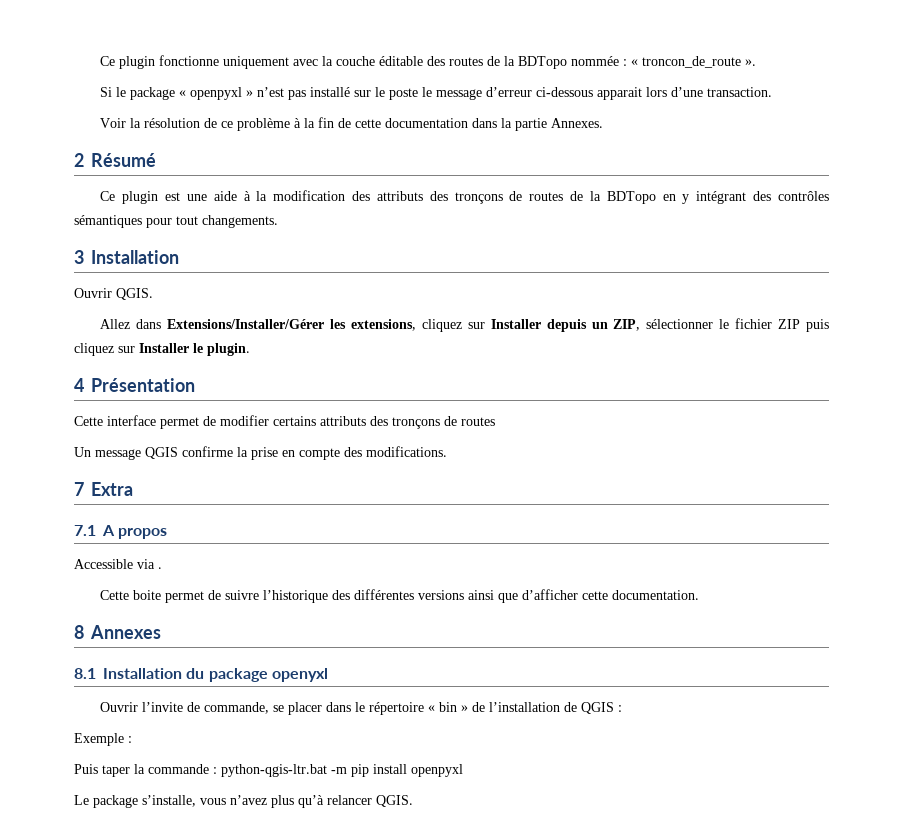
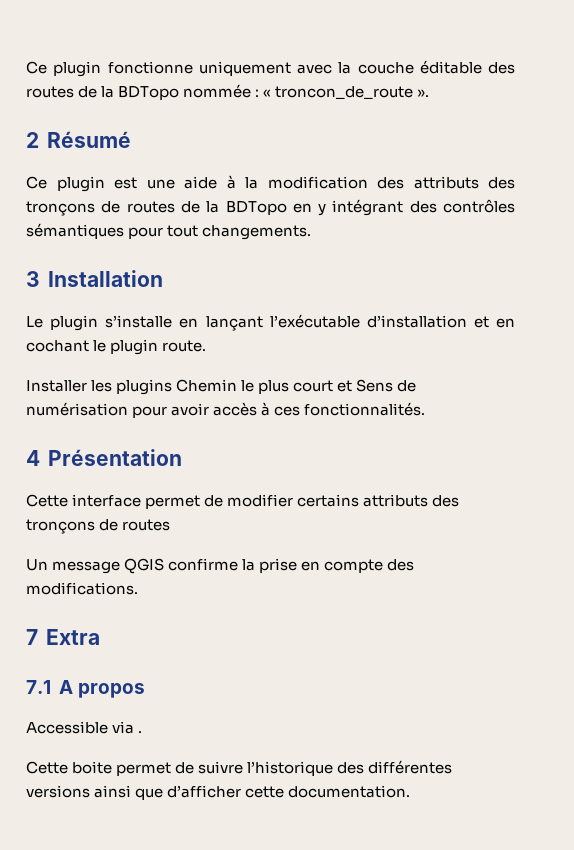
[100,87,773,100] [100,117,604,131] // Si le package « openpyxl » n’est pas installé sur le poste le message d’erreur ci-dessous apparait lors d’une transaction. // Voir la résolution de ce problème à la fin de cette documentation dans la partie Annexes. -> (430, 93) none
[74,288,153,300] [100,318,829,332] [74,343,250,356] Ouvrir QGIS. // Allez dans Extensions/Installer/Gérer les extensions, cliquez sur Installer depuis un ZIP, sélectionner le fichier ZIP puis cliquez sur Installer le plugin. -> [26,314,515,331] [26,339,207,355] [26,379,417,395] [26,402,426,418] Le plugin s’installe en lançant l’exécutable d’installation et en cochant le plugin route. // Installer les plugins Chemin le plus court et Sens de numérisation pour avoir accès à ces fonctionnalités.
[74,625,161,639] [74,668,328,682] [100,702,623,715] [74,733,132,746] [74,764,463,777] [74,795,413,808] // 8 Annexes // 8.1 Installation du package openyxl // Ouvrir l’invite de commande, se placer dans le répertoire « bin » de l’installation de QGIS : // Exemple : // Puis taper la commande : python-qgis-ltr.bat -m pip install openpyxl // Le package s’installe, vous n’avez plus qu’à relancer QGIS. -> (411, 791) none

